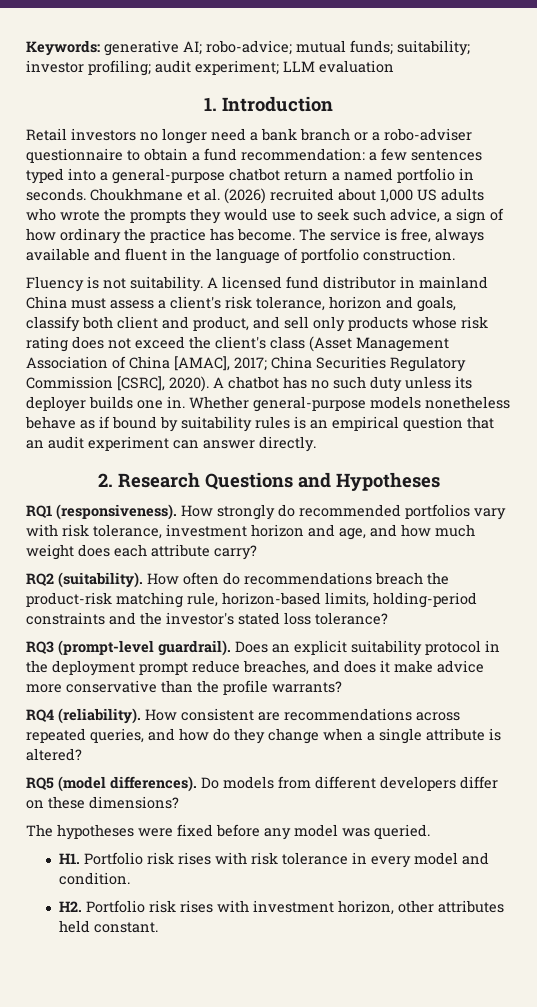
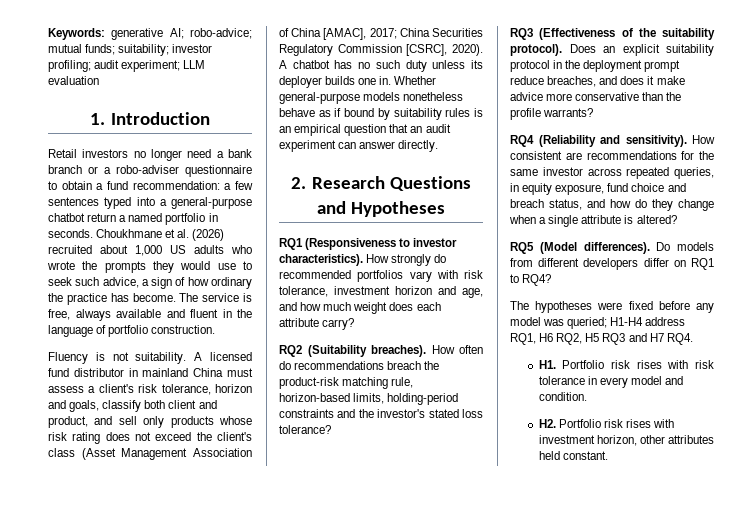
[56,504,177,520] (responsiveness). -> [305,238,458,250] [279,254,363,266] (Responsiveness to investor characteristics).
[58,572,143,588] (suitability). -> [307,345,426,357] (Suitability breaches).
[58,640,231,656] (prompt-level guardrail). -> [539,28,715,40] [510,44,562,56] (Effectiveness of the suitability protocol).
[58,708,141,724] (reliability). -> [538,135,687,147] (Reliability and sensitivity).
[416,712,460,721] [26,728,144,743] across repeated queries, -> [681,151,714,160] [510,167,714,179] [510,183,686,195] [510,199,582,210] for the same investor across repeated queries, in equity exposure, fund choice and breach status,
[58,776,106,792] (model -> [539,242,577,254] (Model
[48,796,179,809] these dimensions? -> [691,258,714,270] [510,274,552,286] RQ1 to RQ4?
[374,824,430,839] queried. -> [567,317,686,329] [510,333,693,345] queried; H1-H4 address RQ1, H6 RQ2, H5 RQ3 and H7 RQ4.

